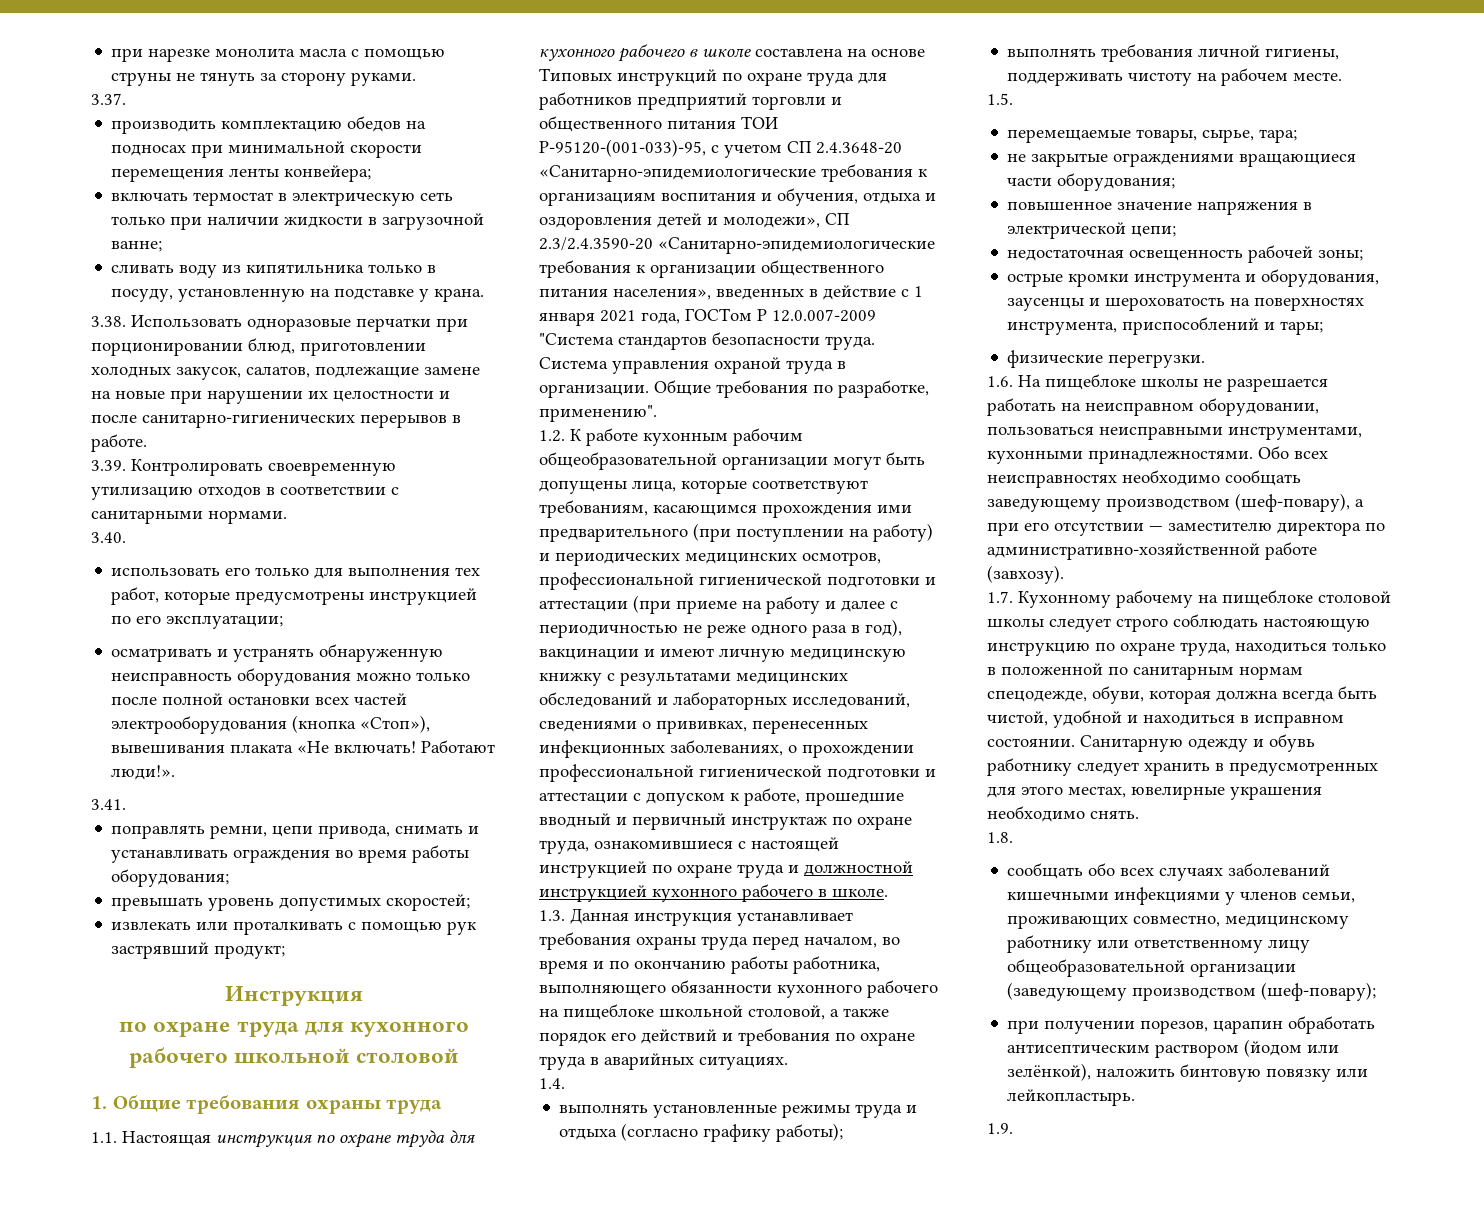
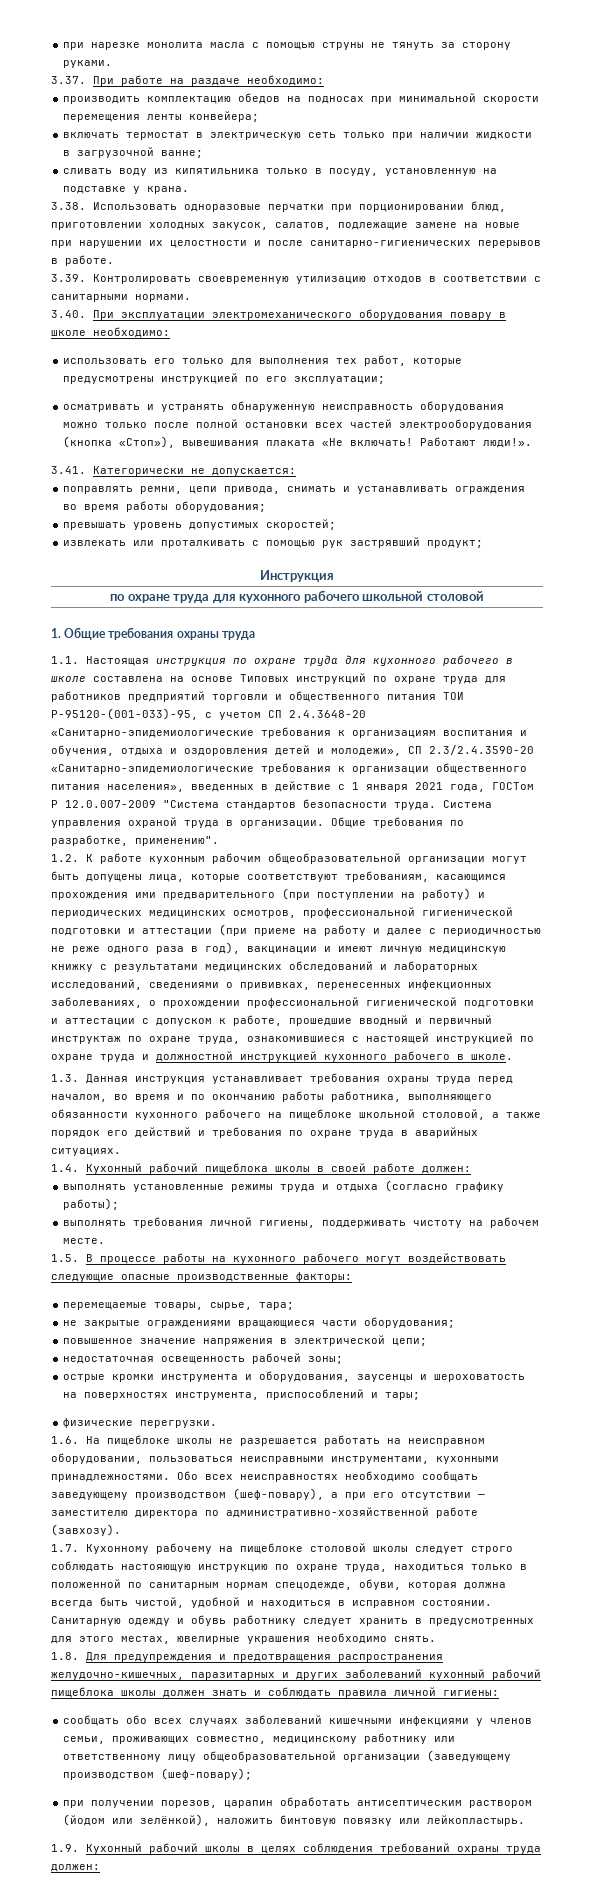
(126, 99) none -> [93,75,324,86] При работе на раздаче необходимо:
(126, 537) none -> [93,309,506,320] [51,327,170,338] При эксплуатации электромеханического оборудования повару в школе необходимо:
(126, 804) none -> [93,466,296,476] Категорически не допускается:
(565, 1083) none -> [86,1163,471,1174] Кухонный рабочий пищеблока школы в своей работе должен:
(1013, 99) none -> [86,1253,506,1264] [51,1272,352,1282] В процессе работы на кухонного рабочего могут воздействовать следующие опасные производственные факторы:
(1013, 837) none -> [86,1652,443,1662] [51,1669,541,1680] [51,1687,499,1698] Для предупреждения и предотвращения распространения желудочно-кишечных, паразитарных и других заболеваний кухонный рабочий пищеблока школы должен знать и соблюдать правила личной гигиены:
(1013, 1128) none -> [86,1843,541,1854] [51,1864,100,1872] Кухонный рабочий школы в целях соблюдения требований охраны труда должен:

